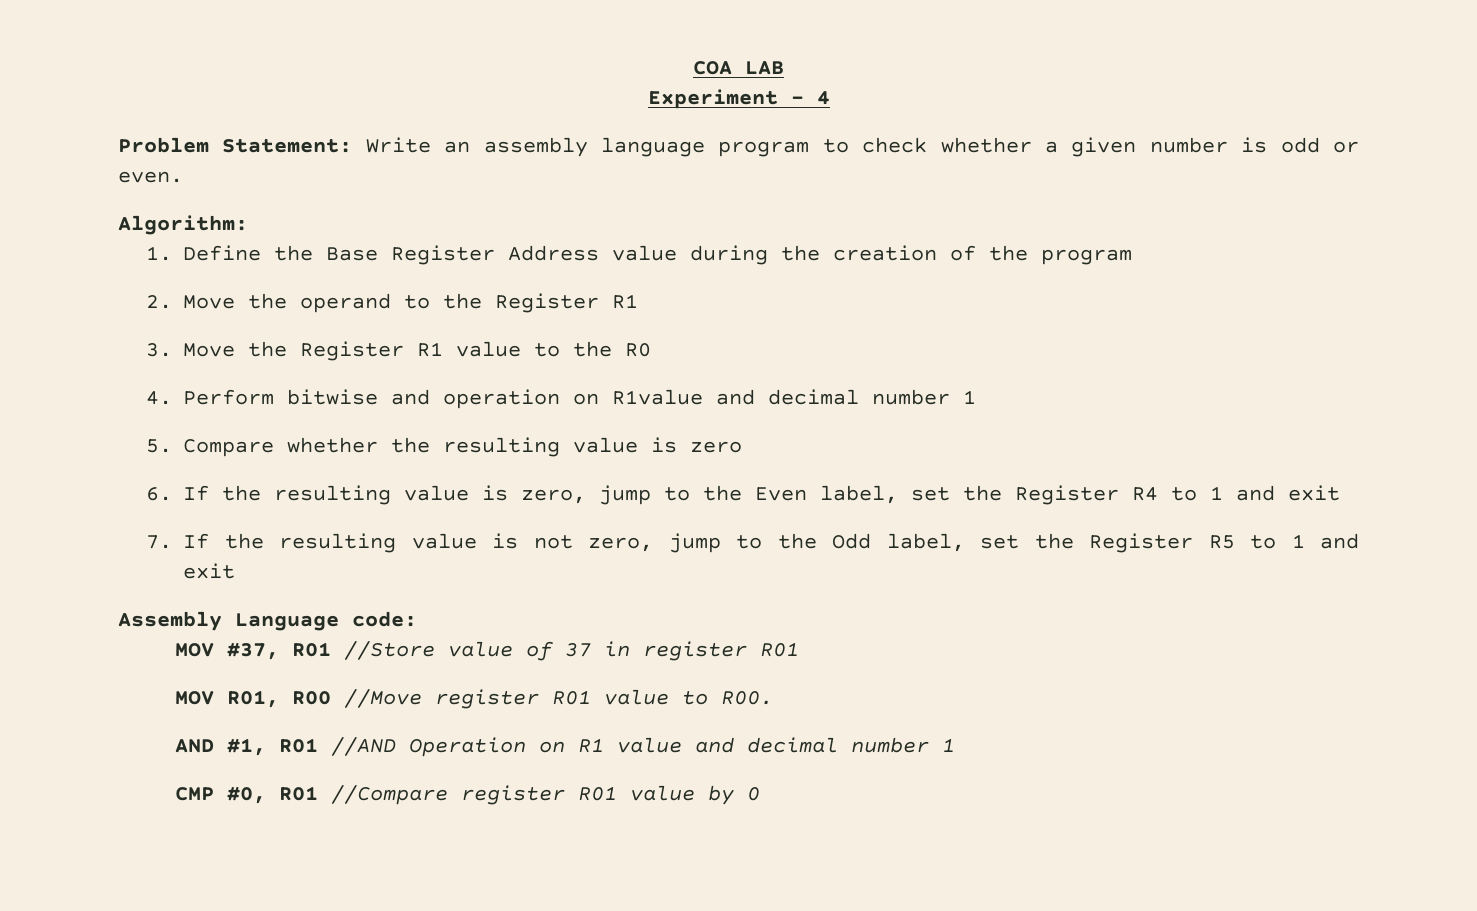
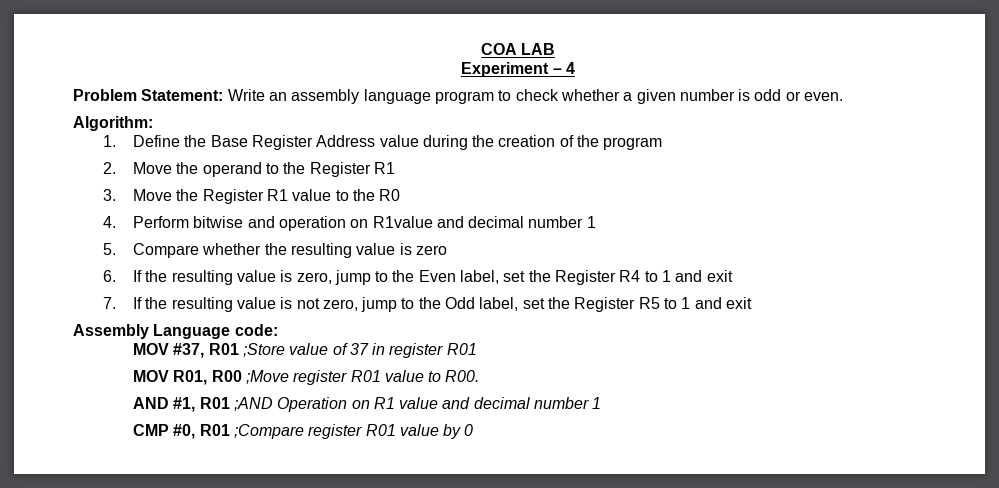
[343,641,435,660] //Store -> [242,343,285,357] ;Store
[343,689,422,708] //Move -> [245,370,289,384] ;Move
[330,737,396,756] //AND -> [233,397,273,411] ;AND
[330,785,448,805] //Compare -> [233,424,304,439] ;Compare

